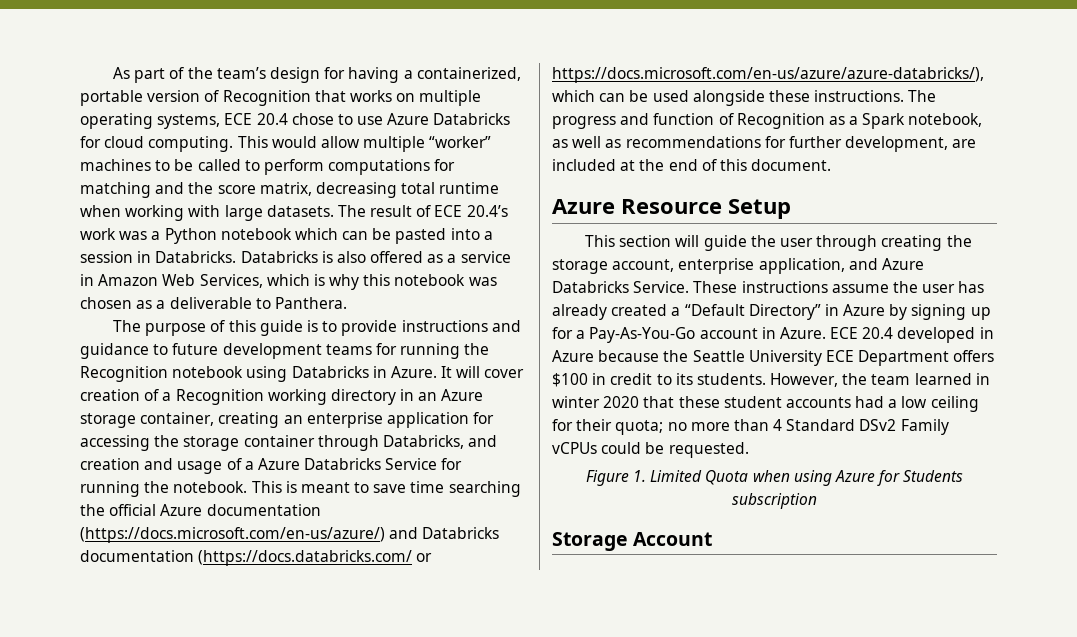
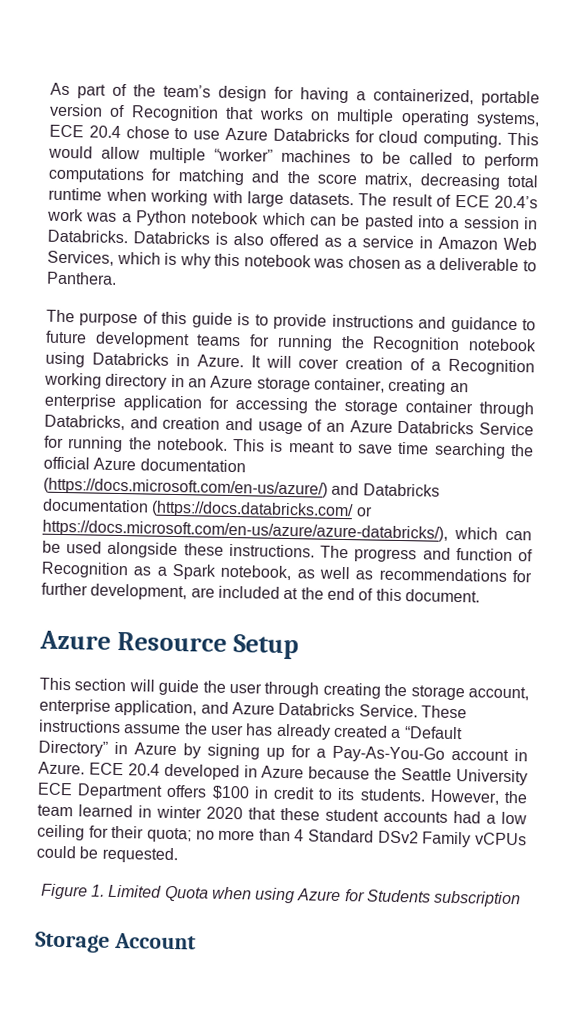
[244,461,254,470] a -> [326,422,345,433] an

